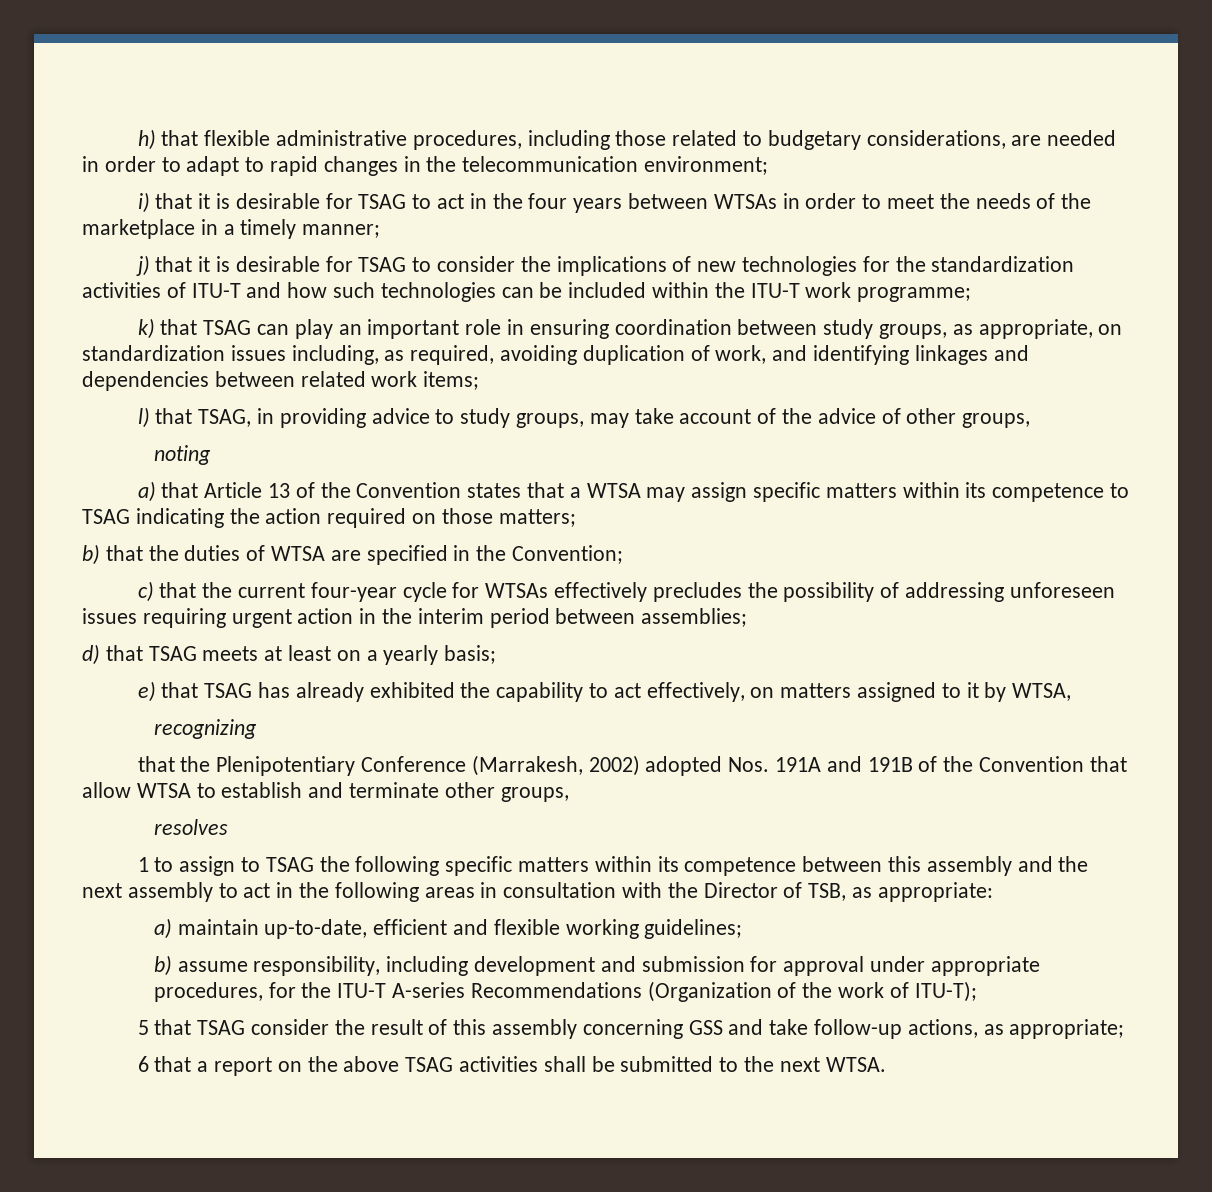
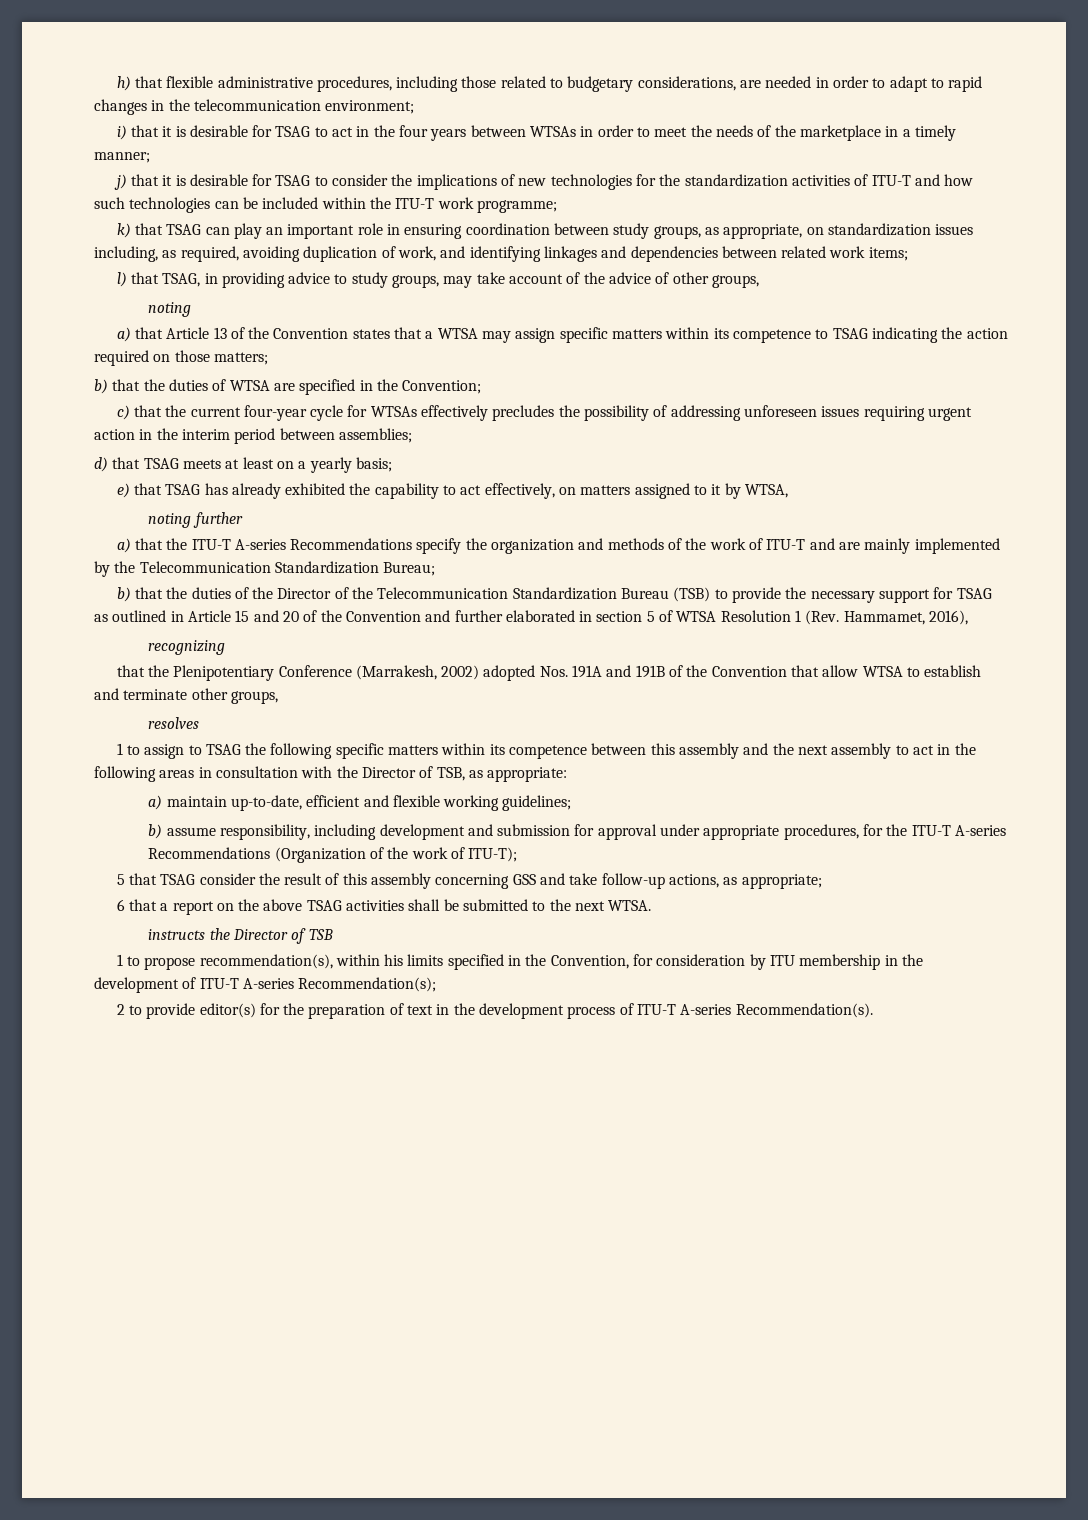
(1072, 692) none -> [148,512,243,528] [116,538,1000,554] [94,561,436,577] [116,587,992,603] [94,610,969,625] // noting further // a) that the ITU-T A-series Recommendations specify the organization and methods of the work of ITU-T and are mainly implemented by the Telecommunication Standardization Bureau; // b) that the duties of the Director of the Telecommunication Standardization Bureau (TSB) to provide the necessary support for TSAG as outlined in Article 15 and 20 of the Convention and further elaborated in section 5 of WTSA Resolution 1 (Rev. Hammamet, 2016),
(886, 1064) none -> [148,928,333,944] [116,954,924,970] [94,977,437,993] [116,1003,873,1019] // instructs the Director of TSB // 1 to propose recommendation(s), within his limits specified in the Convention, for consideration by ITU membership in the development of ITU-T A-series Recommendation(s); // 2 to provide editor(s) for the preparation of text in the development process of ITU-T A-series Recommendation(s).

